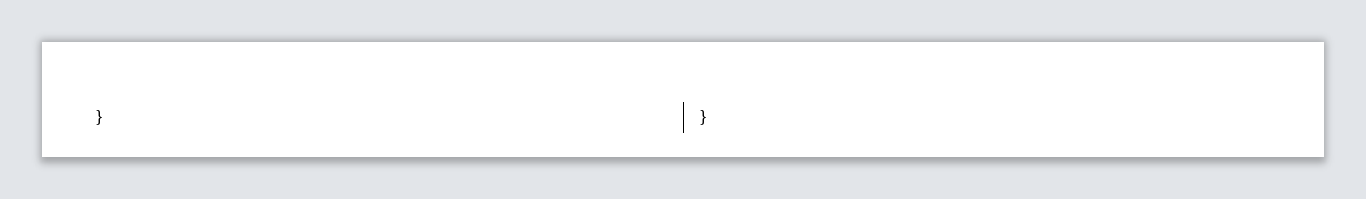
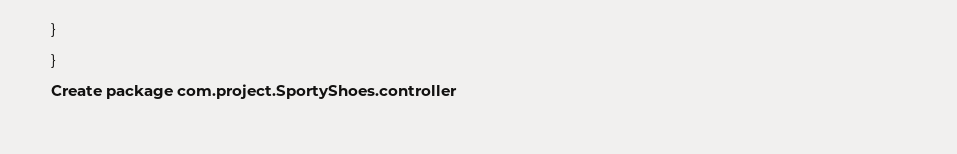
(707, 117) none -> [51,84,458,99] // Create package com.project.SportyShoes.controller

